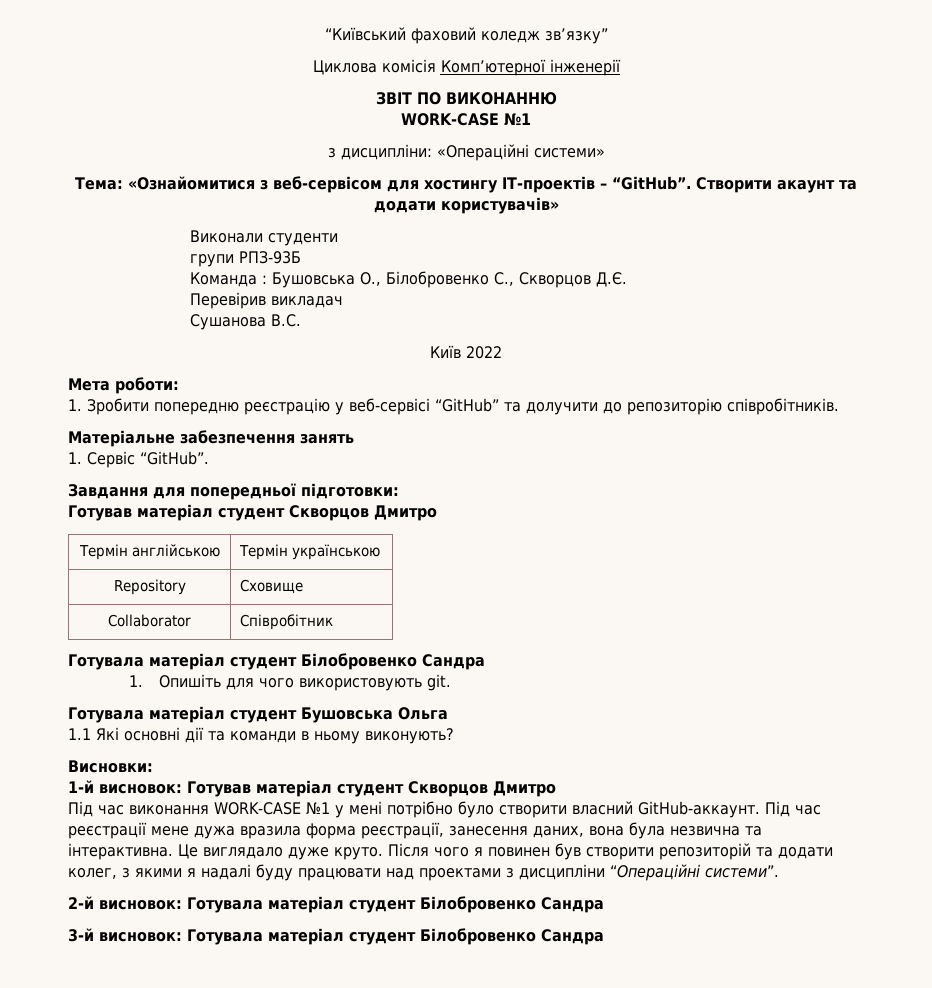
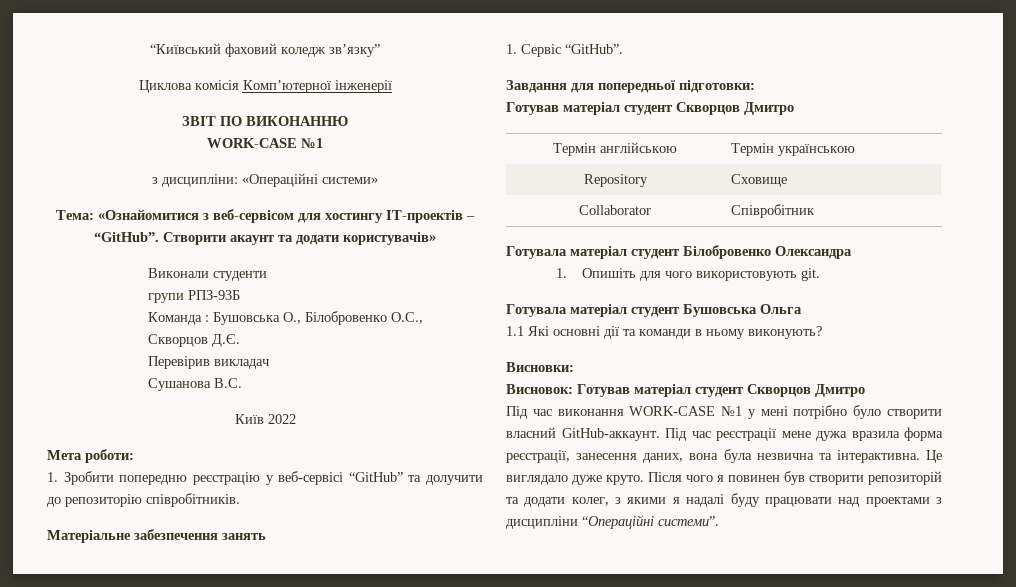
[493,272,514,286] С., -> [390,312,423,324] О.С.,
[422,654,485,670] Сандра -> [775,246,852,259] Олександра
[68,780,182,794] 1-й висновок: -> [506,384,573,394] Висновок:
[68,896,604,913] [68,928,604,945] // 2-й висновок: Готувала матеріал студент Білобровенко Сандра // 3-й висновок: Готувала матеріал студент Білобровенко Сандра -> (719, 521) none

